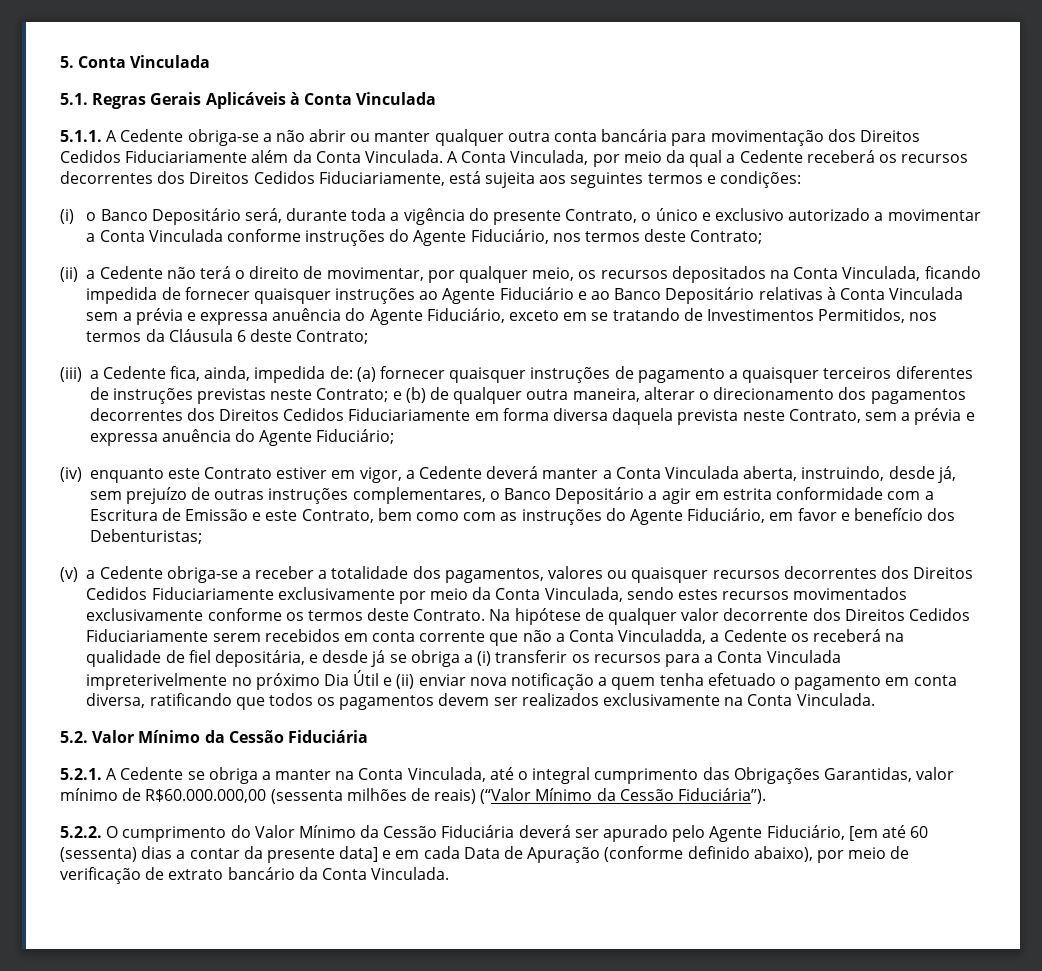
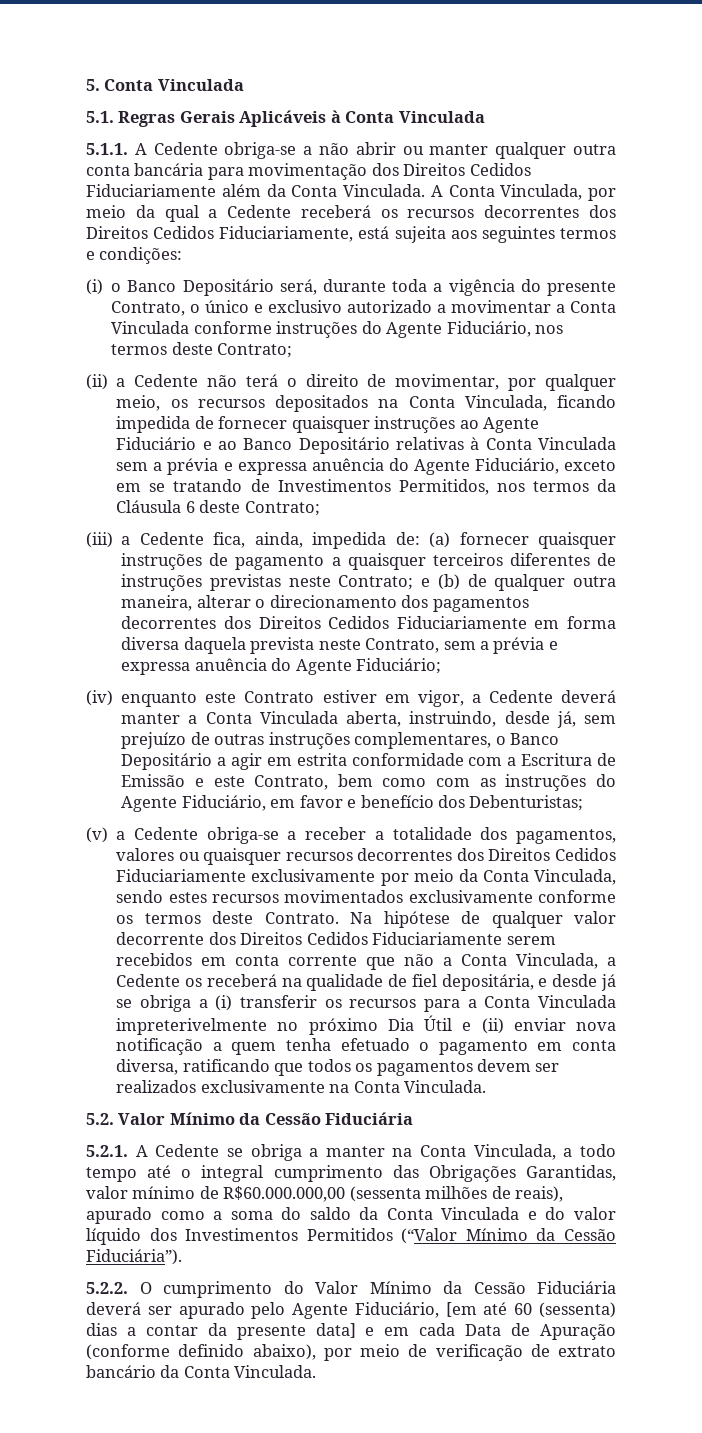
[618,629,707,644] Vinculadda, -> [516,953,599,969] Vinculada,
(486, 774) none -> [563,1144,616,1157] [86,1167,137,1182] a todo tempo
[434,789,477,804] reais) -> [515,1186,564,1202] [86,1207,617,1224] [86,1228,393,1245] reais), apurado como a soma do saldo da Conta Vinculada e do valor líquido dos Investimentos Permitidos

